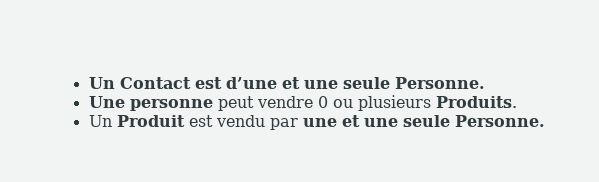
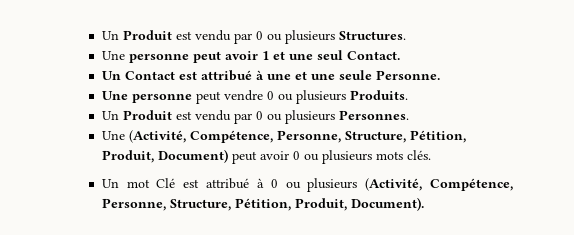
[88,77,277,89] Un Contact est d’une -> [101,30,406,44] [101,50,400,63] [101,70,291,81] Un Produit est vendu par 0 ou plusieurs Structures. // Une personne peut avoir 1 et une seul Contact. // Un Contact est attribué à une
[302,115,545,127] une et une seule Personne. -> [255,110,409,124] [101,130,466,143] [101,149,431,164] [101,178,513,192] [101,197,424,211] 0 ou plusieurs Personnes. // Une (Activité, Compétence, Personne, Structure, Pétition, Produit, Document) peut avoir 0 ou plusieurs mots clés. // Un mot Clé est attribué à 0 ou plusieurs (Activité, Compétence, Personne, Structure, Pétition, Produit, Document).

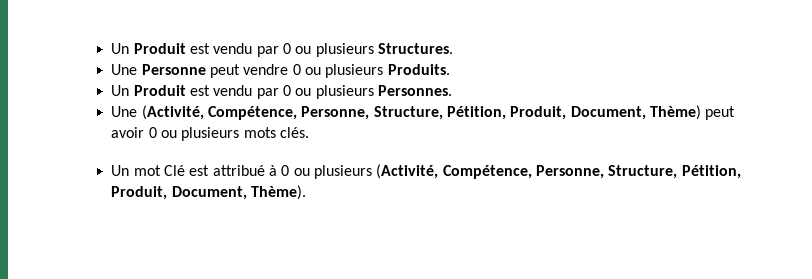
[128,50,400,63] [101,70,440,81] [101,91,192,103] personne peut avoir 1 et une seul Contact. // Un Contact est attribué à une et une seule Personne. // Une personne -> [141,64,206,75] Personne
[157,149,228,163] Document) -> [570,105,701,120] Document, Thème)
[350,197,424,211] Document). -> [171,185,307,200] Document, Thème).

